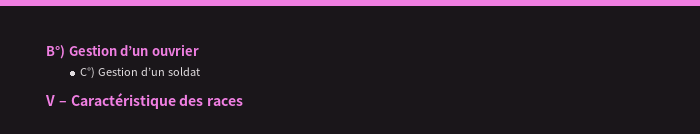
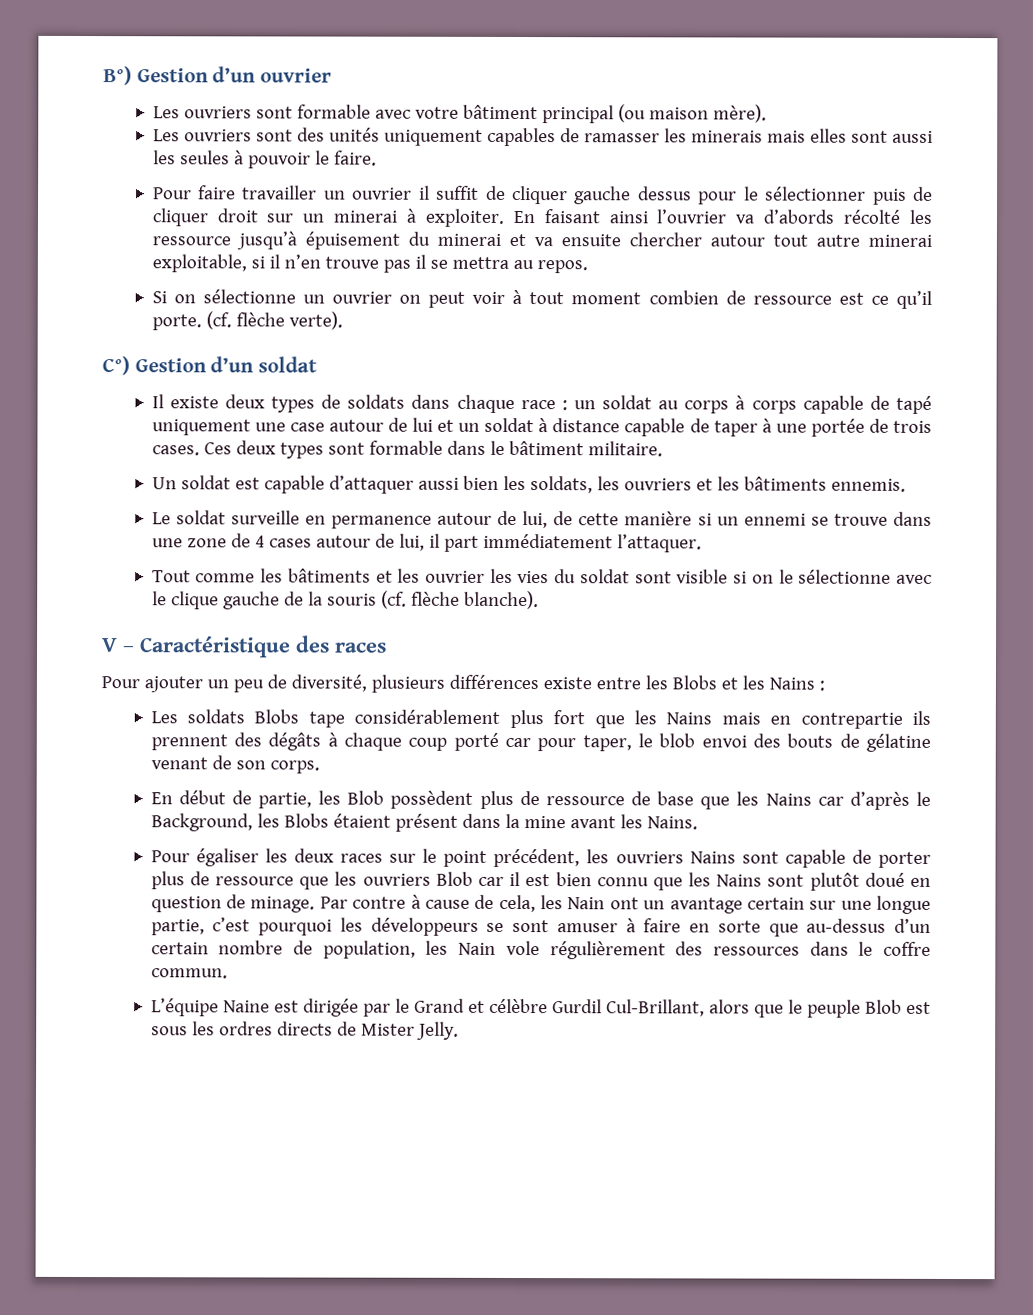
[80,67,200,79] C°) Gestion d’un soldat -> [152,104,767,124] [152,127,933,147] [152,150,377,169] [152,185,934,205] [151,208,933,227] [151,231,933,250] [151,254,588,274] [151,289,932,309] [151,311,343,331] [102,356,317,376] [151,394,932,414] [151,417,932,437] [151,440,663,459] [151,475,906,494] [151,510,932,529] [151,533,702,553] [151,568,932,584] [151,590,539,610] Les ouvriers sont formable avec votre bâtiment principal (ou maison mère). // Les ouvriers sont des unités uniquement capables de ramasser les minerais mais elles sont aussi les seules à pouvoir le faire. // Pour faire travailler un ouvrier il suffit de cliquer gauche dessus pour le sélectionner puis de cliquer droit sur un minerai à exploiter. En faisant ainsi l’ouvrier va d’abords récolté les ressource jusqu’à épuisement du minerai et va ensuite chercher autour tout autre minerai exploitable, si il n’en trouve pas il se mettra au repos. // Si on sélectionne un ouvrier on peut voir à tout moment combien de ressource est ce qu’il porte. (cf. flèche verte). // C°) Gestion d’un soldat // Il existe deux types de soldats dans chaque race : un soldat au corps à corps capable de tapé uniquement une case autour de lui et un soldat à distance capable de taper à une portée de trois cases. Ces deux types sont formable dans le bâtiment militaire. // Un soldat est capable d’attaquer aussi bien les soldats, les ouvriers et les bâtiments ennemis. // Le soldat surveille en permanence autour de lui, de cette manière si un ennemi se trouve dans une zone de 4 cases autour de lui, il part immédiatement l’attaquer. // Tout comme les bâtiments et les ouvrier les vies du soldat sont visible si on le sélectionne avec le clique gauche de la souris (cf. flèche blanche).
(244, 102) none -> [101,674,825,693] [150,709,932,729] [150,732,931,752] [150,755,320,774] [150,790,931,810] [150,813,698,832] [150,848,931,868] [150,871,931,891] [150,894,931,914] [150,917,932,937] [150,940,931,960] [150,968,228,979] [150,998,931,1018] [150,1021,459,1040] // Pour ajouter un peu de diversité, plusieurs différences existe entre les Blobs et les Nains : // Les soldats Blobs tape considérablement plus fort que les Nains mais en contrepartie ils prennent des dégâts à chaque coup porté car pour taper, le blob envoi des bouts de gélatine venant de son corps. // En début de partie, les Blob possèdent plus de ressource de base que les Nains car d’après le Background, les Blobs étaient présent dans la mine avant les Nains. // Pour égaliser les deux races sur le point précédent, les ouvriers Nains sont capable de porter plus de ressource que les ouvriers Blob car il est bien connu que les Nains sont plutôt doué en question de minage. Par contre à cause de cela, les Nain ont un avantage certain sur une longue partie, c’est pourquoi les développeurs se sont amuser à faire en sorte que au-dessus d’un certain nombre de population, les Nain vole régulièrement des ressources dans le coffre commun. // L’équipe Naine est dirigée par le Grand et célèbre Gurdil Cul-Brillant, alors que le peuple Blob est sous les ordres directs de Mister Jelly.

